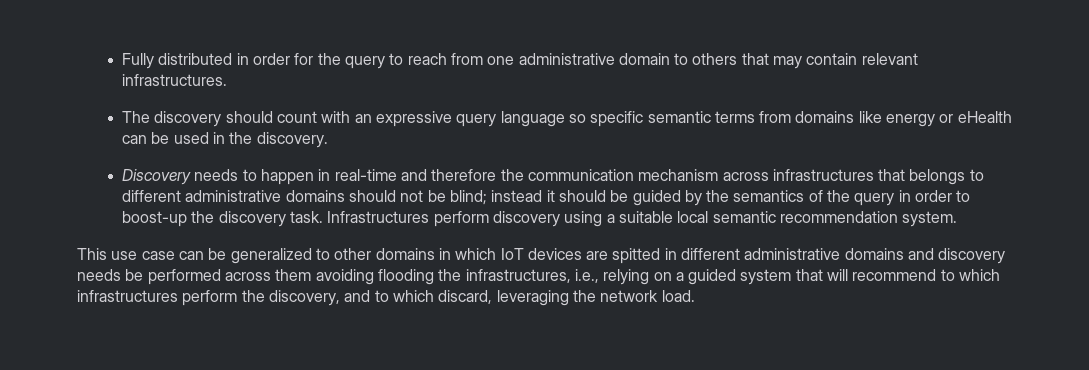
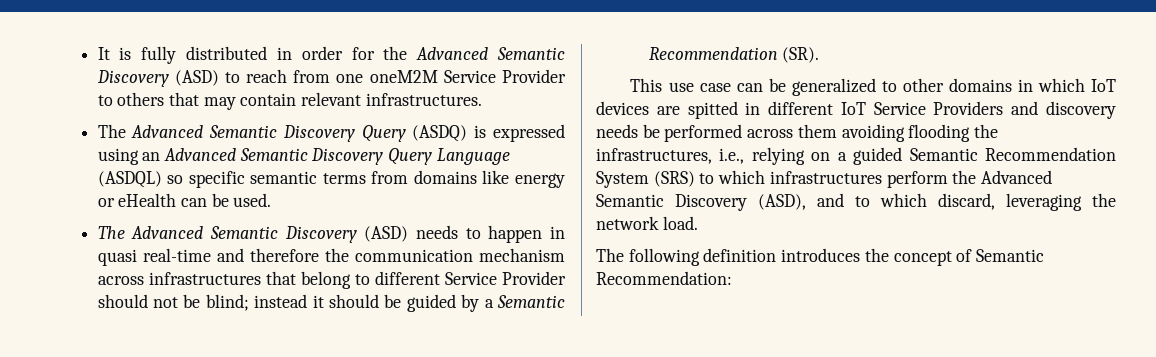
[122,53,155,69] Fully -> [97,46,177,64] It is fully
[344,56,385,69] query -> [416,47,565,60] [96,70,219,87] Advanced Semantic Discovery (ASD)
[518,53,670,65] administrative domain -> [369,69,566,83] oneM2M Service Provider
[154,111,565,127] discovery should count with an expressive query language -> [131,124,566,142] [97,148,510,165] [97,171,162,188] Advanced Semantic Discovery Query (ASDQ) is expressed using an Advanced Semantic Discovery Query Language (ASDQL)
[173,132,328,148] [122,169,192,185] used in the discovery. // Discovery -> [233,193,272,207] [97,226,409,243] used. // The Advanced Semantic Discovery (ASD)
(331, 175) none -> [97,249,137,266] quasi
[909,169,966,185] belongs -> [300,271,351,289] belong
[185,190,345,202] administrative domains -> [444,271,566,285] Service Provider
[706,190,971,206] [122,211,958,227] the semantics of the query in order to boost-up the discovery task. Infrastructures perform discovery using a suitable local semantic recommendation system. -> [484,295,565,308] [648,47,820,63] a Semantic Recommendation (SR).
[744,248,904,260] administrative domains -> [840,101,1004,115] IoT Service Providers
[740,269,937,285] system that will recommend -> [909,147,1116,161] [596,171,695,188] Semantic Recommendation System (SRS)
[268,290,340,306] discovery, -> [981,170,1053,184] [596,194,806,211] Advanced Semantic Discovery (ASD),
(695, 296) none -> [596,248,1045,266] [596,271,732,285] // The following definition introduces the concept of Semantic Recommendation:

